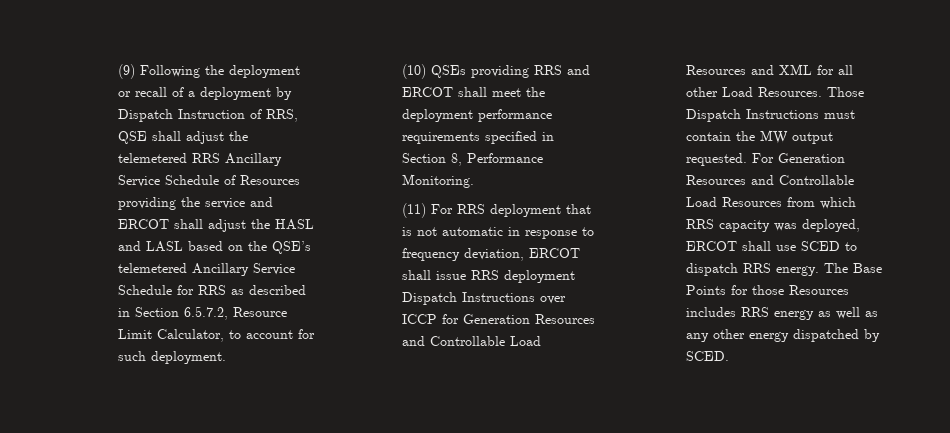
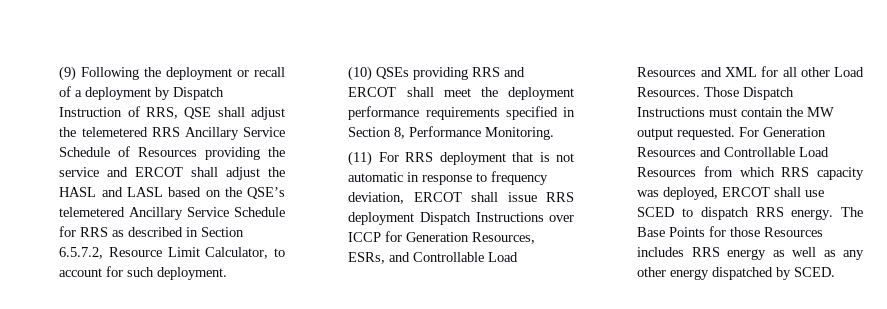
[534,314,595,324] Resources -> [472,232,536,244] [348,252,386,264] Resources, ESRs,

